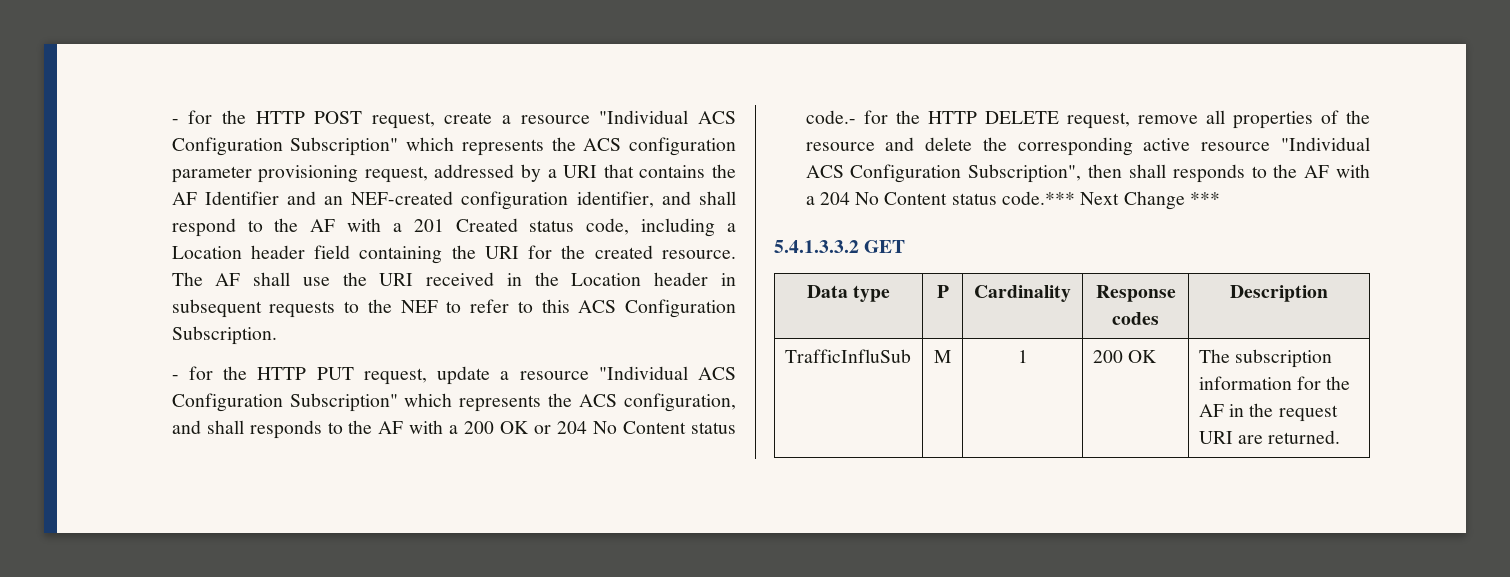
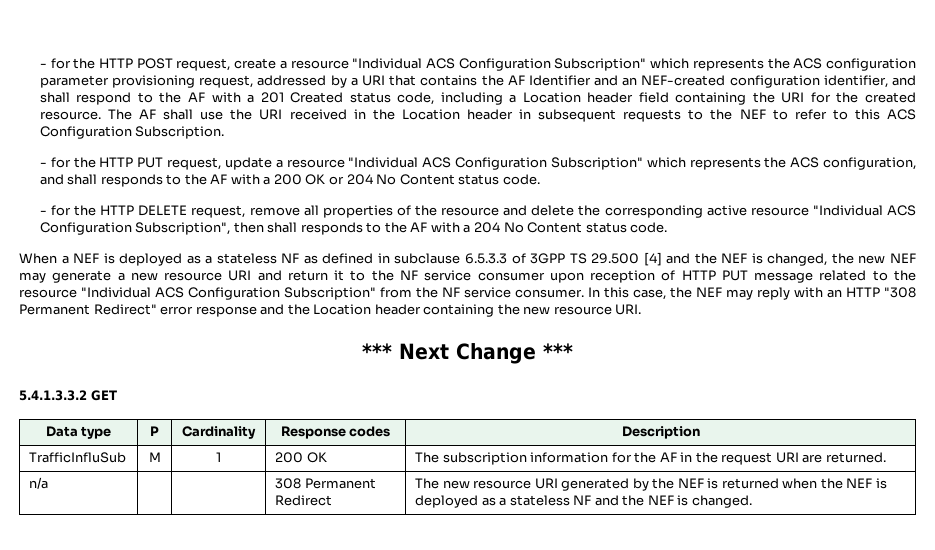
[805,110,856,124] code.- -> [502,174,540,185] [39,210,47,215] code. // -
[1001,191,1075,205] code.*** -> [630,222,668,233] [19,252,917,266] [19,270,916,283] [19,287,916,300] [19,304,642,317] [362,343,392,359] code. // When a NEF is deployed as a stateless NF as defined in subclause 6.5.3.3 of 3GPP TS 29.500 [4] and the NEF is changed, the new NEF may generate a new resource URI and return it to the NF service consumer upon reception of HTTP PUT message related to the resource "Individual ACS Configuration Subscription" from the NF service consumer. In this case, the NEF may reply with an HTTP "308 Permanent Redirect" error response and the Location header containing the new resource URI. // ***
(1341, 437) none -> [29,477,49,489] [275,478,376,489] [275,495,333,506] [415,478,887,491] [415,495,752,508] // n/a | | | 308 Permanent Redirect | The new resource URI generated by the NEF is returned when the NEF is deployed as a stateless NF and the NEF is changed.

